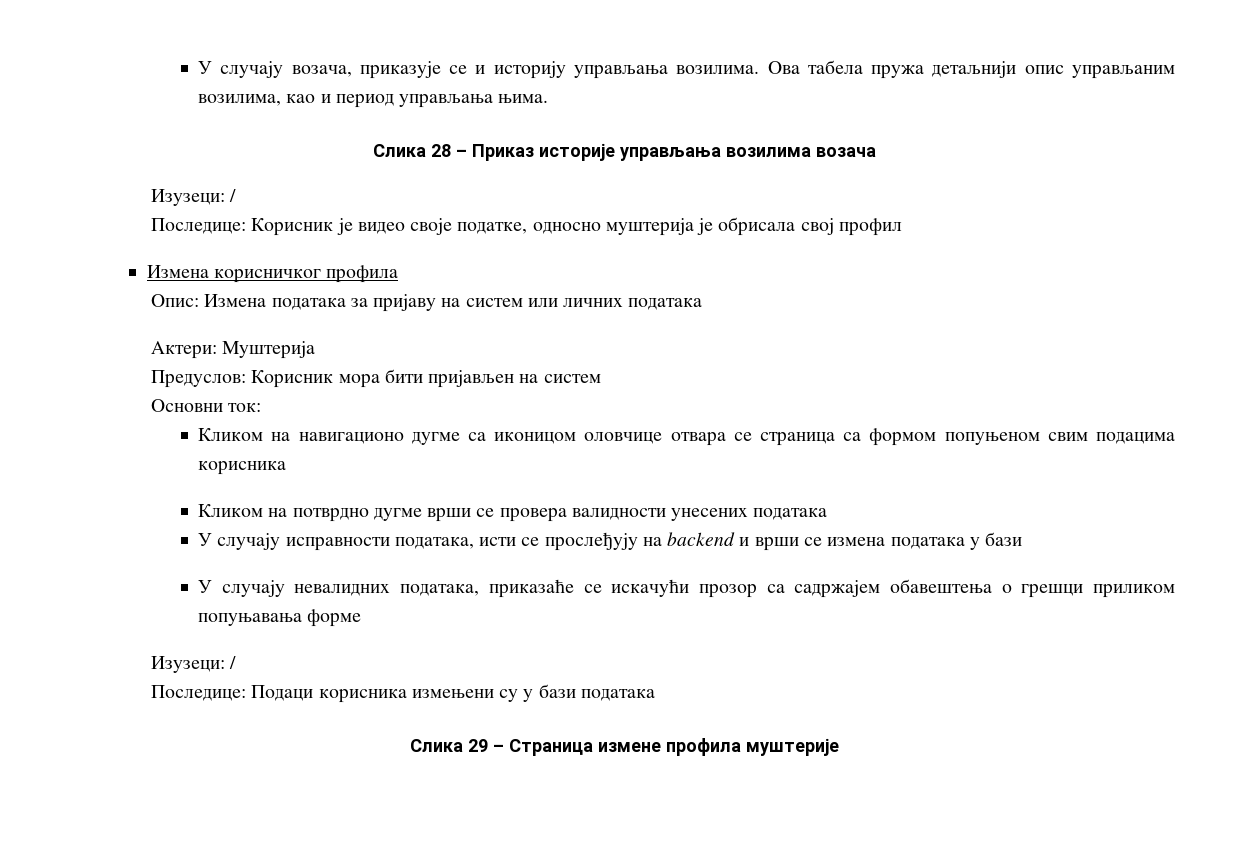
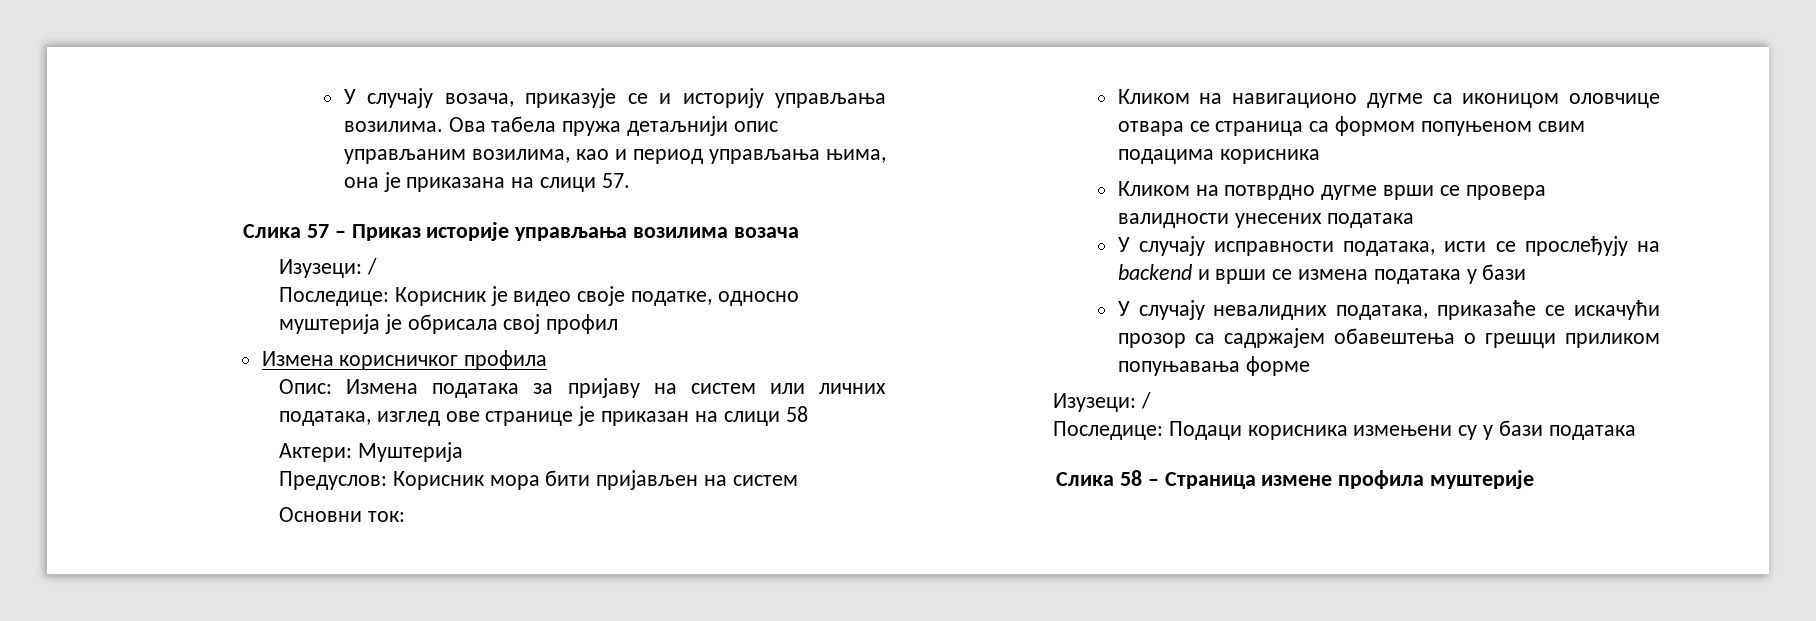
[498,94,549,103] [373,144,452,157] њима. // Слика 28 -> [826,149,886,163] [343,172,630,192] [243,224,329,238] њима, она је приказана на слици 57. // Слика 57
[628,298,703,310] података -> [279,406,808,426] података, изглед ове странице је приказан на слици 58
[468,739,489,752] 29 -> [1119,470,1142,486] 58

